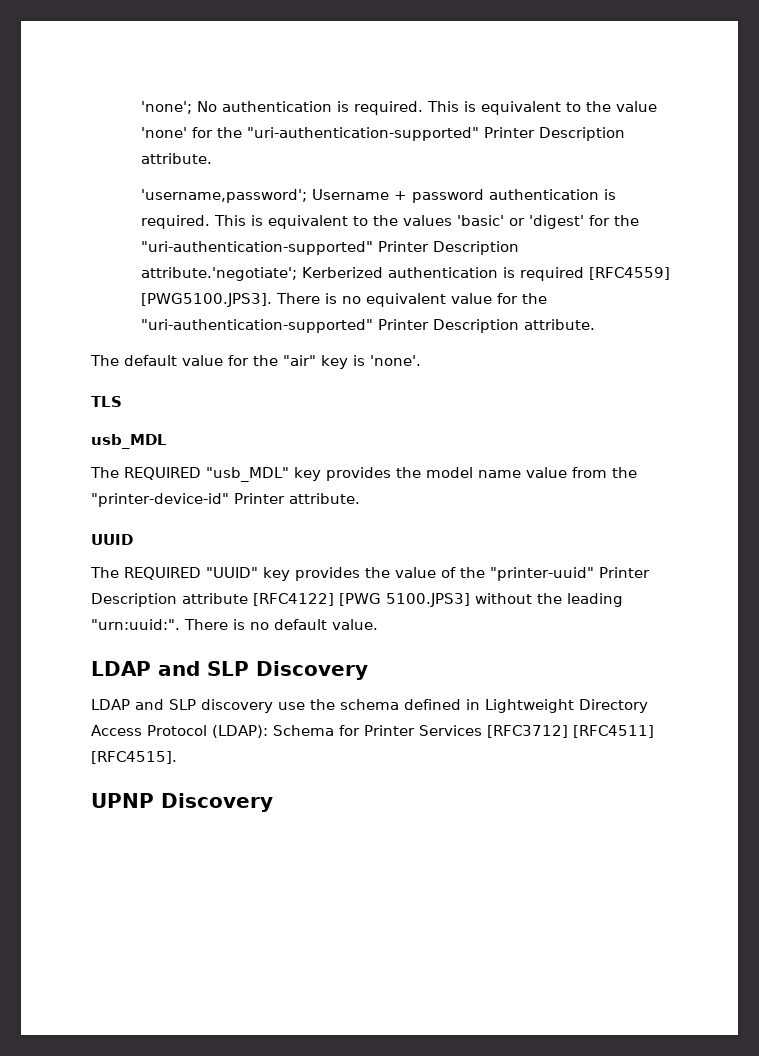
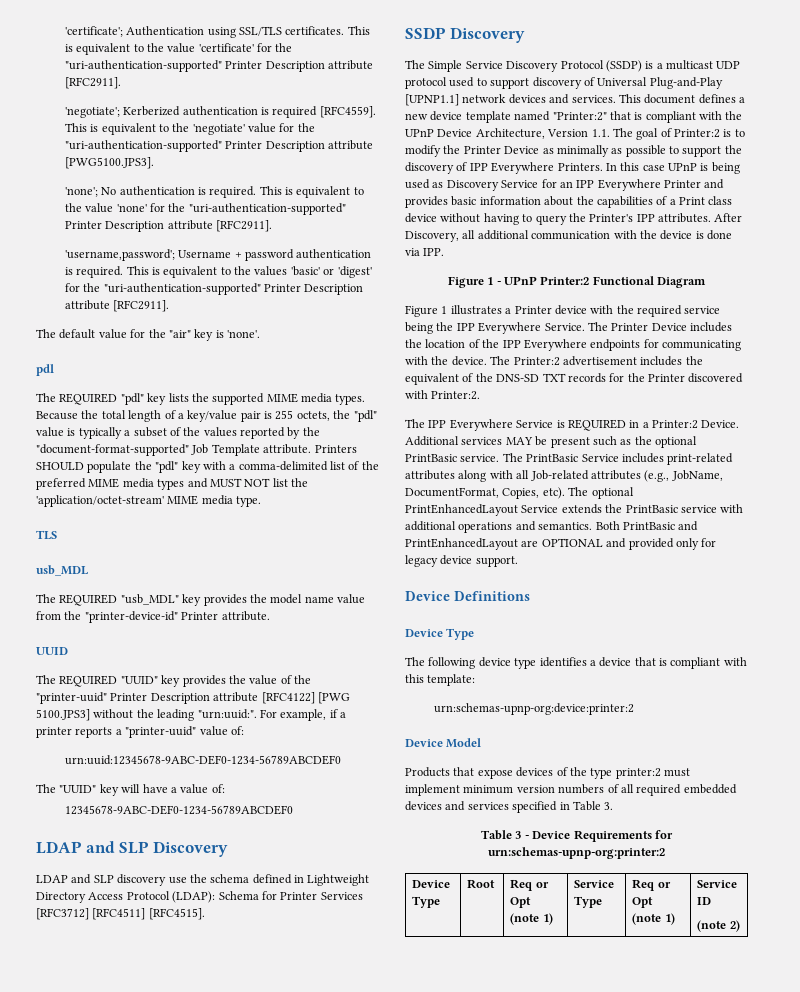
(140, 107) none -> [64,26,370,38] [64,43,293,55] [64,60,373,72] [64,77,121,89] [64,106,376,118] [64,123,315,135] [64,140,373,152] [64,157,154,169] 'certificate'; Authentication using SSL/TLS certificates. This is equivalent to the value 'certificate' for the "uri-authentication-supported" Printer Description attribute [RFC2911]. // 'negotiate'; Kerberized authentication is required [RFC4559]. This is equivalent to the 'negotiate' value for the "uri-authentication-supported" Printer Description attribute [PWG5100.JPS3]. //
[140,153,212,164] attribute. -> [167,220,272,232] attribute [RFC2911].
[140,267,670,281] [140,293,547,307] [140,319,595,333] attribute.'negotiate'; Kerberized authentication is required [RFC4559] [PWG5100.JPS3]. There is no equivalent value for the "uri-authentication-supported" Printer Description attribute. -> [64,300,170,312] attribute [RFC2911].
(421, 360) none -> [36,364,54,376] [36,393,366,405] [36,410,377,422] [36,427,320,439] [36,444,357,456] [36,461,379,473] [36,478,308,490] [36,495,262,507] // pdl // The REQUIRED "pdl" key lists the supported MIME media types. Because the total length of a key/value pair is 255 octets, the "pdl" value is typically a subset of the values reported by the "document-format-supported" Job Template attribute. Printers SHOULD populate the "pdl" key with a comma-delimited list of the preferred MIME media types and MUST NOT list the 'application/octet-stream' MIME media type.
[184,619,378,630] There is no default value. -> [259,709,346,721] [36,726,244,738] [64,755,341,765] [36,784,225,796] [64,805,293,815] For example, if a printer reports a "printer-uuid" value of: // urn:uuid:12345678-9ABC-DEF0-1234-56789ABCDEF0 // The "UUID" key will have a value of: // 12345678-9ABC-DEF0-1234-56789ABCDEF0
[91,793,273,812] UPNP Discovery -> [405,27,525,43] [405,60,741,72] [405,77,723,89] [405,94,745,106] [405,111,743,123] [405,128,745,140] [405,145,742,157] [405,162,740,174] [405,179,725,191] [405,196,733,208] [405,213,743,225] [405,230,732,242] [405,248,445,256] [447,276,707,288] [405,305,721,317] [405,322,732,334] [405,339,741,351] [405,356,703,366] [405,373,744,385] [405,390,481,400] [405,419,740,431] [405,436,697,448] [405,453,734,465] [405,470,723,482] [405,487,634,499] [405,504,744,516] [405,521,699,533] [405,538,717,550] [405,555,518,567] [405,591,530,601] [405,628,475,640] [405,657,747,669] [405,674,476,686] [433,703,634,715] [405,738,482,748] [405,767,690,779] [405,784,737,796] [405,801,614,813] [481,830,673,842] [488,847,665,859] [412,880,451,888] [412,896,441,908] [467,879,496,889] [510,879,549,891] [510,897,532,908] [510,913,553,925] [574,880,615,888] [574,896,603,908] [632,879,671,891] [632,897,654,908] [632,913,675,925] [697,880,738,888] [697,897,712,905] [697,920,740,932] SSDP Discovery // The Simple Service Discovery Protocol (SSDP) is a multicast UDP protocol used to support discovery of Universal Plug-and-Play [UPNP1.1] network devices and services. This document defines a new device template named "Printer:2" that is compliant with the UPnP Device Architecture, Version 1.1. The goal of Printer:2 is to modify the Printer Device as minimally as possible to support the discovery of IPP Everywhere Printers. In this case UPnP is being used as Discovery Service for an IPP Everywhere Printer and provides basic information about the capabilities of a Print class device without having to query the Printer's IPP attributes. After Discovery, all additional communication with the device is done via IPP. // Figure 1 - UPnP Printer:2 Functional Diagram // Figure 1 illustrates a Printer device with the required service being the IPP Everywhere Service. The Printer Device includes the location of the IPP Everywhere endpoints for communicating with the device. The Printer:2 advertisement includes the equivalent of the DNS-SD TXT records for the Printer discovered with Printer:2. // The IPP Everywhere Service is REQUIRED in a Printer:2 Device. Additional services MAY be present such as the optional PrintBasic service. The PrintBasic Service includes print-related attributes along with all Job-related attributes (e.g., JobName, DocumentFormat, Copies, etc). The optional PrintEnhancedLayout Service extends the PrintBasic service with additional operations and semantics. Both PrintBasic and PrintEnhancedLayout are OPTIONAL and provided only for legacy device support. // Device Definitions // Device Type // The following device type identifies a device that is compliant with this template: // urn:schemas-upnp-org:device:printer:2 // Device Model // Products that expose devices of the type printer:2 must implement minimum version numbers of all required embedded devices and services specified in Table 3. // Table 3 - Device Requirements for urn:schemas-upnp-org:printer:2 // Device Type | Root | Req or Opt (note 1) | Service Type | Req or Opt (note 1) | Service ID // (note 2)

